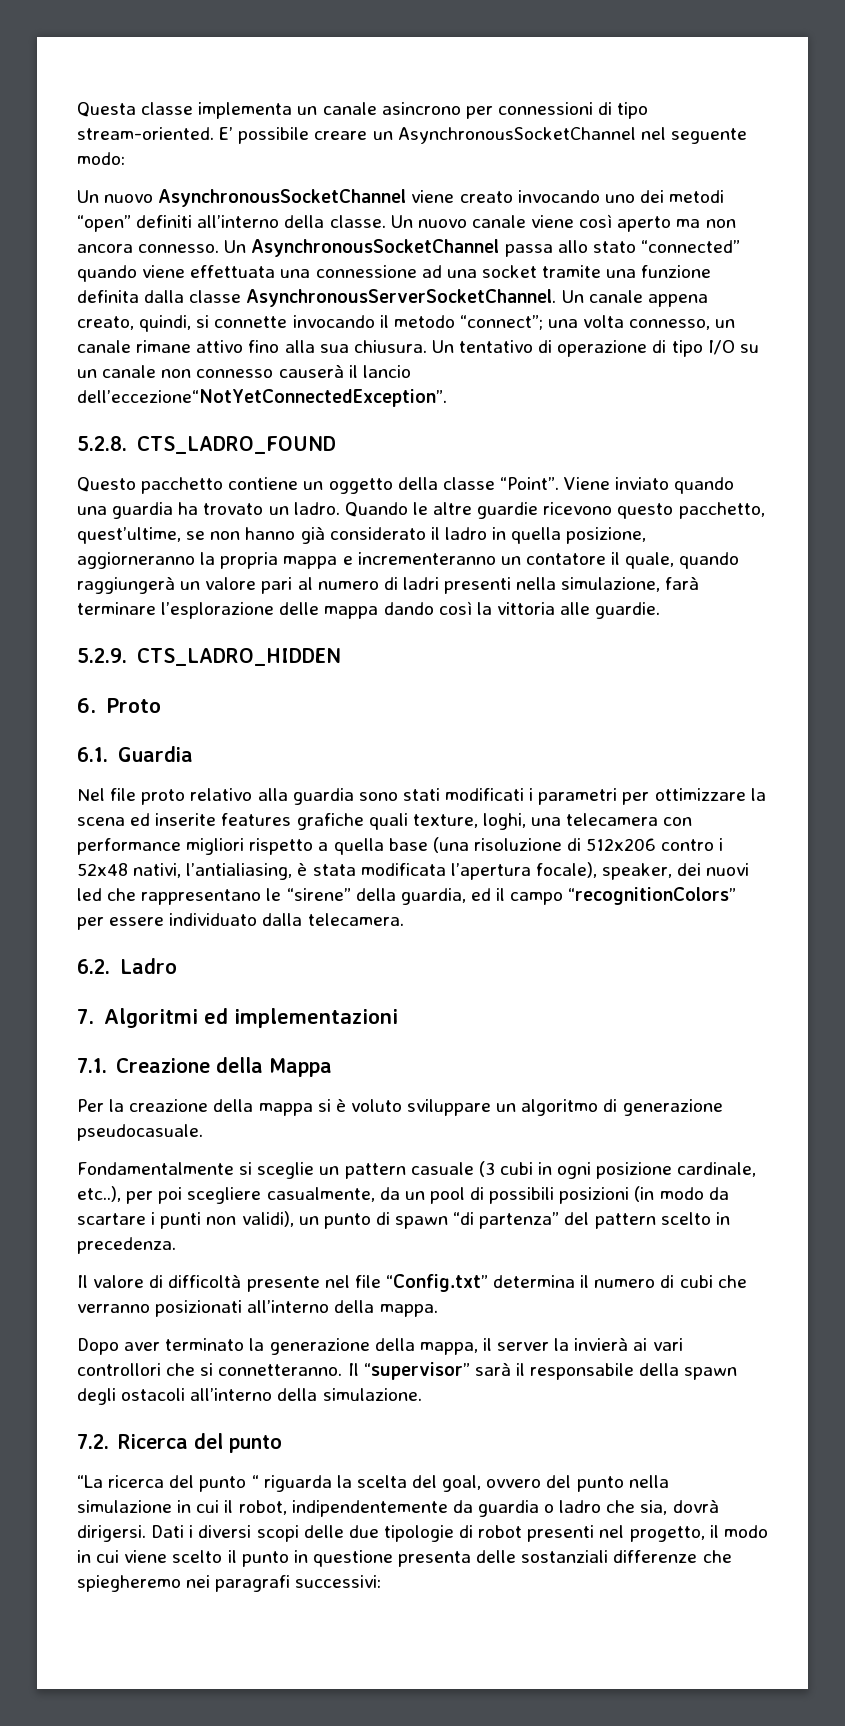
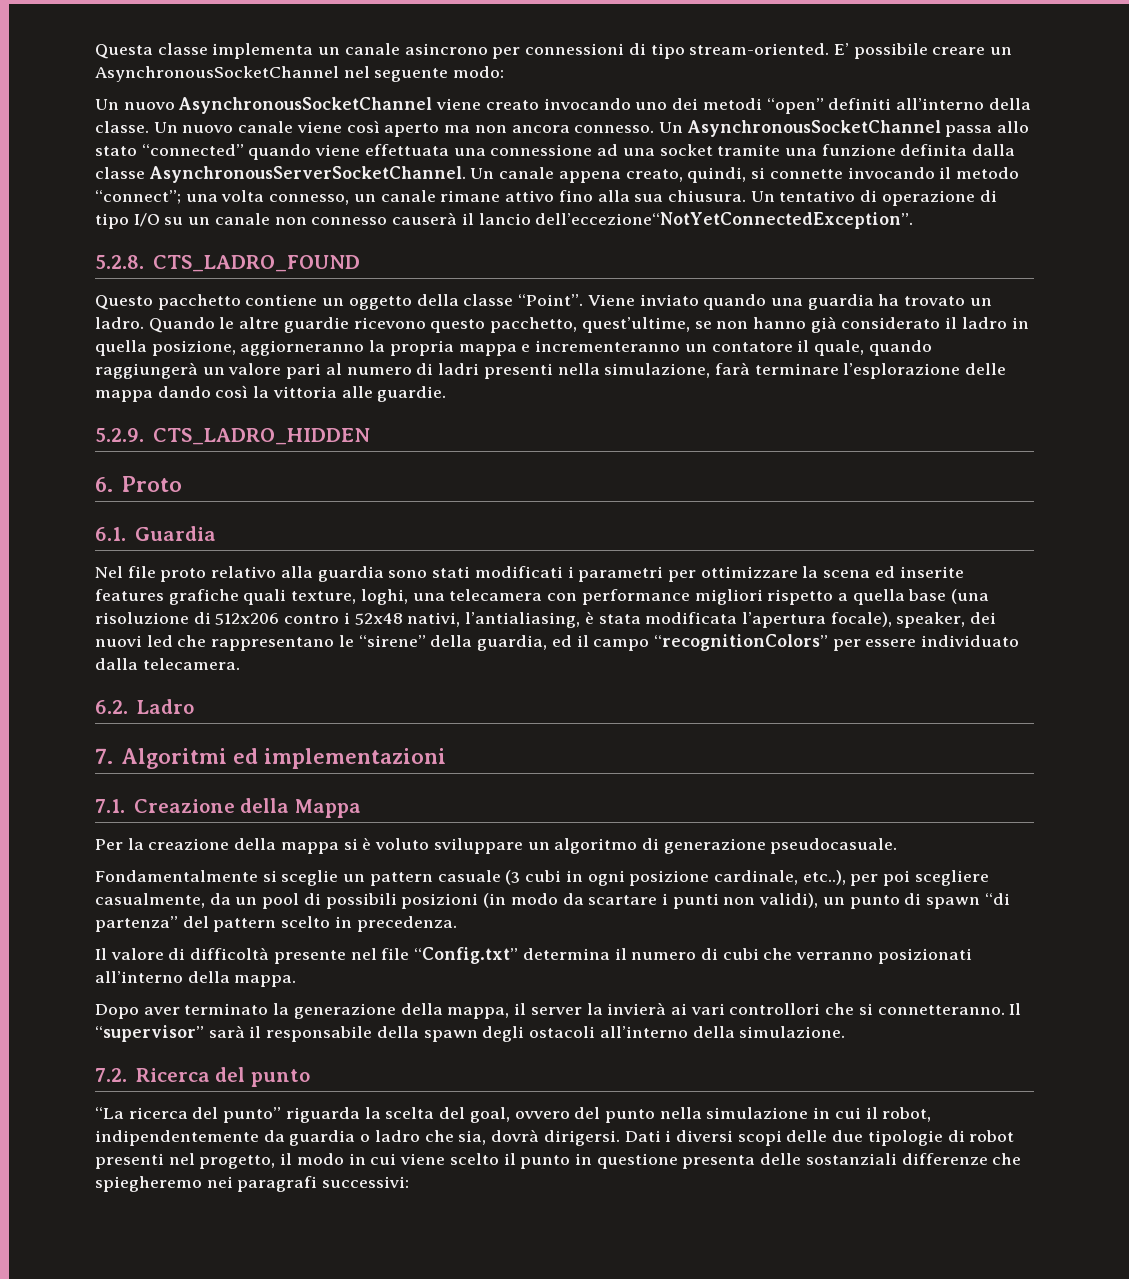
[199,1475,259,1492] punto “ -> [223,1107,282,1123] punto”

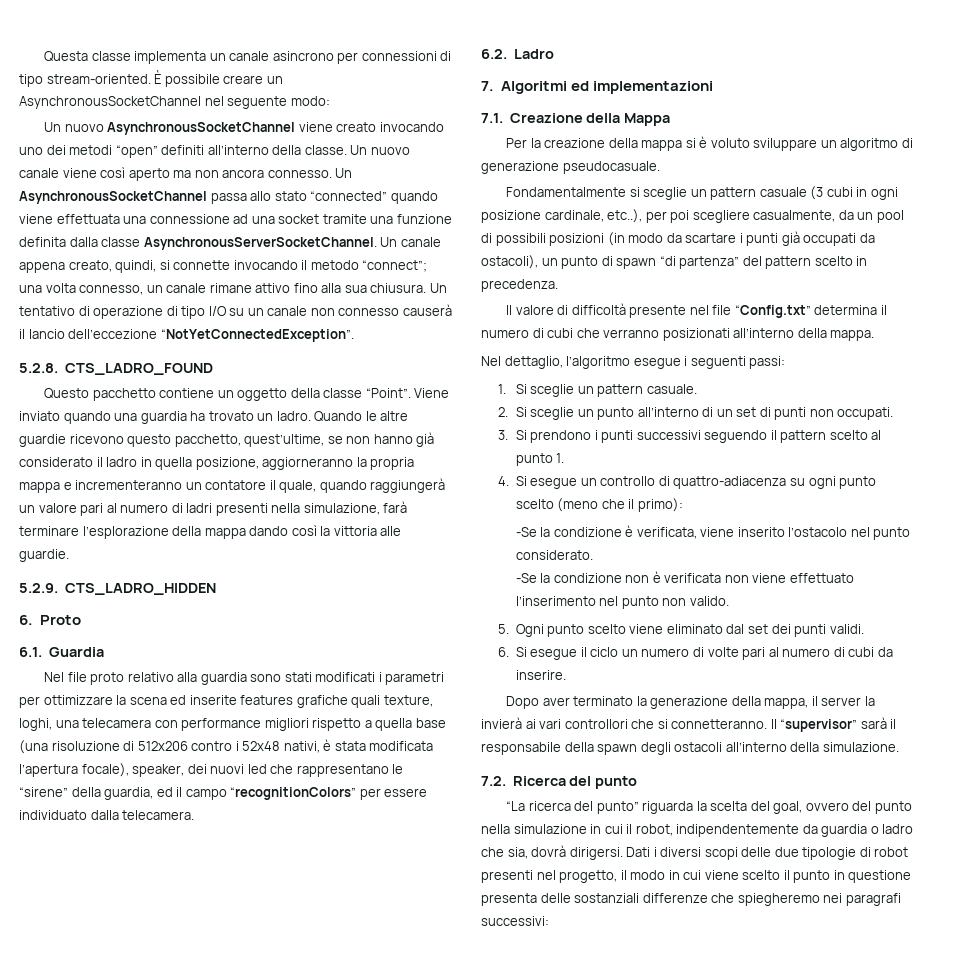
[833,43,849,55] E’ -> [154,70,162,84] È
[535,212,914,229] dell’eccezione“NotYetConnectedException”. -> [68,329,354,342] dell’eccezione “NotYetConnectedException”.
[965,363,1007,375] delle -> [172,526,202,536] della
[465,612,581,628] l’antialiasing, -> (320, 747) none
[723,893,819,908] non validi), -> [781,231,875,246] [481,255,538,269] già occupati da ostacoli),
(297, 981) none -> [481,356,786,369] [498,384,697,397] [498,407,894,420] [498,430,882,443] [515,453,565,466] [498,476,877,489] [515,498,683,512] [515,525,911,540] [515,550,593,560] [515,571,854,583] [515,596,729,609] [498,624,864,637] [498,647,893,660] [515,670,566,680] // Nel dettaglio, l’algoritmo esegue i seguenti passi: // 1. Si sceglie un pattern casuale. // 2. Si sceglie un punto all’interno di un set di punti non occupati. // 3. Si prendono i punti successivi seguendo il pattern scelto al punto 1. // 4. Si esegue un controllo di quattro-adiacenza su ogni punto scelto (meno che il primo): // -Se la condizione è verificata, viene inserito l’ostacolo nel punto considerato. // -Se la condizione non è verificata non viene effettuato l’inserimento nel punto non valido. // 5. Ogni punto scelto viene eliminato dal set dei punti validi. // 6. Si esegue il ciclo un numero di volte pari al numero di cubi da inserire.

